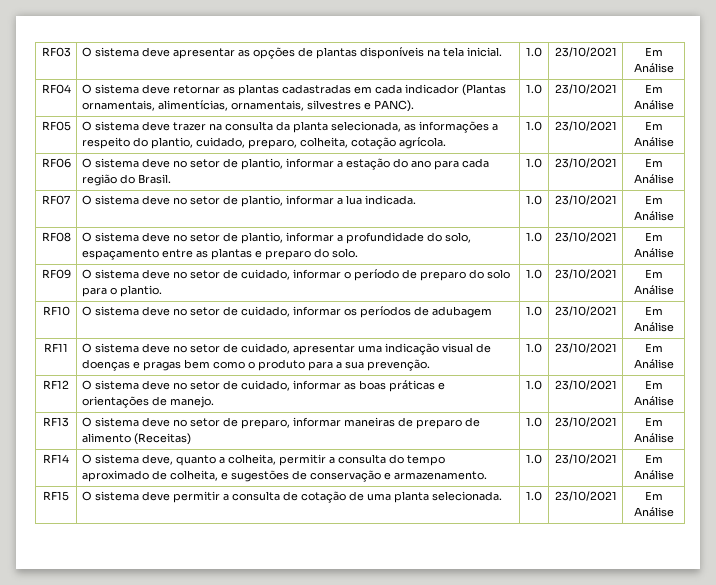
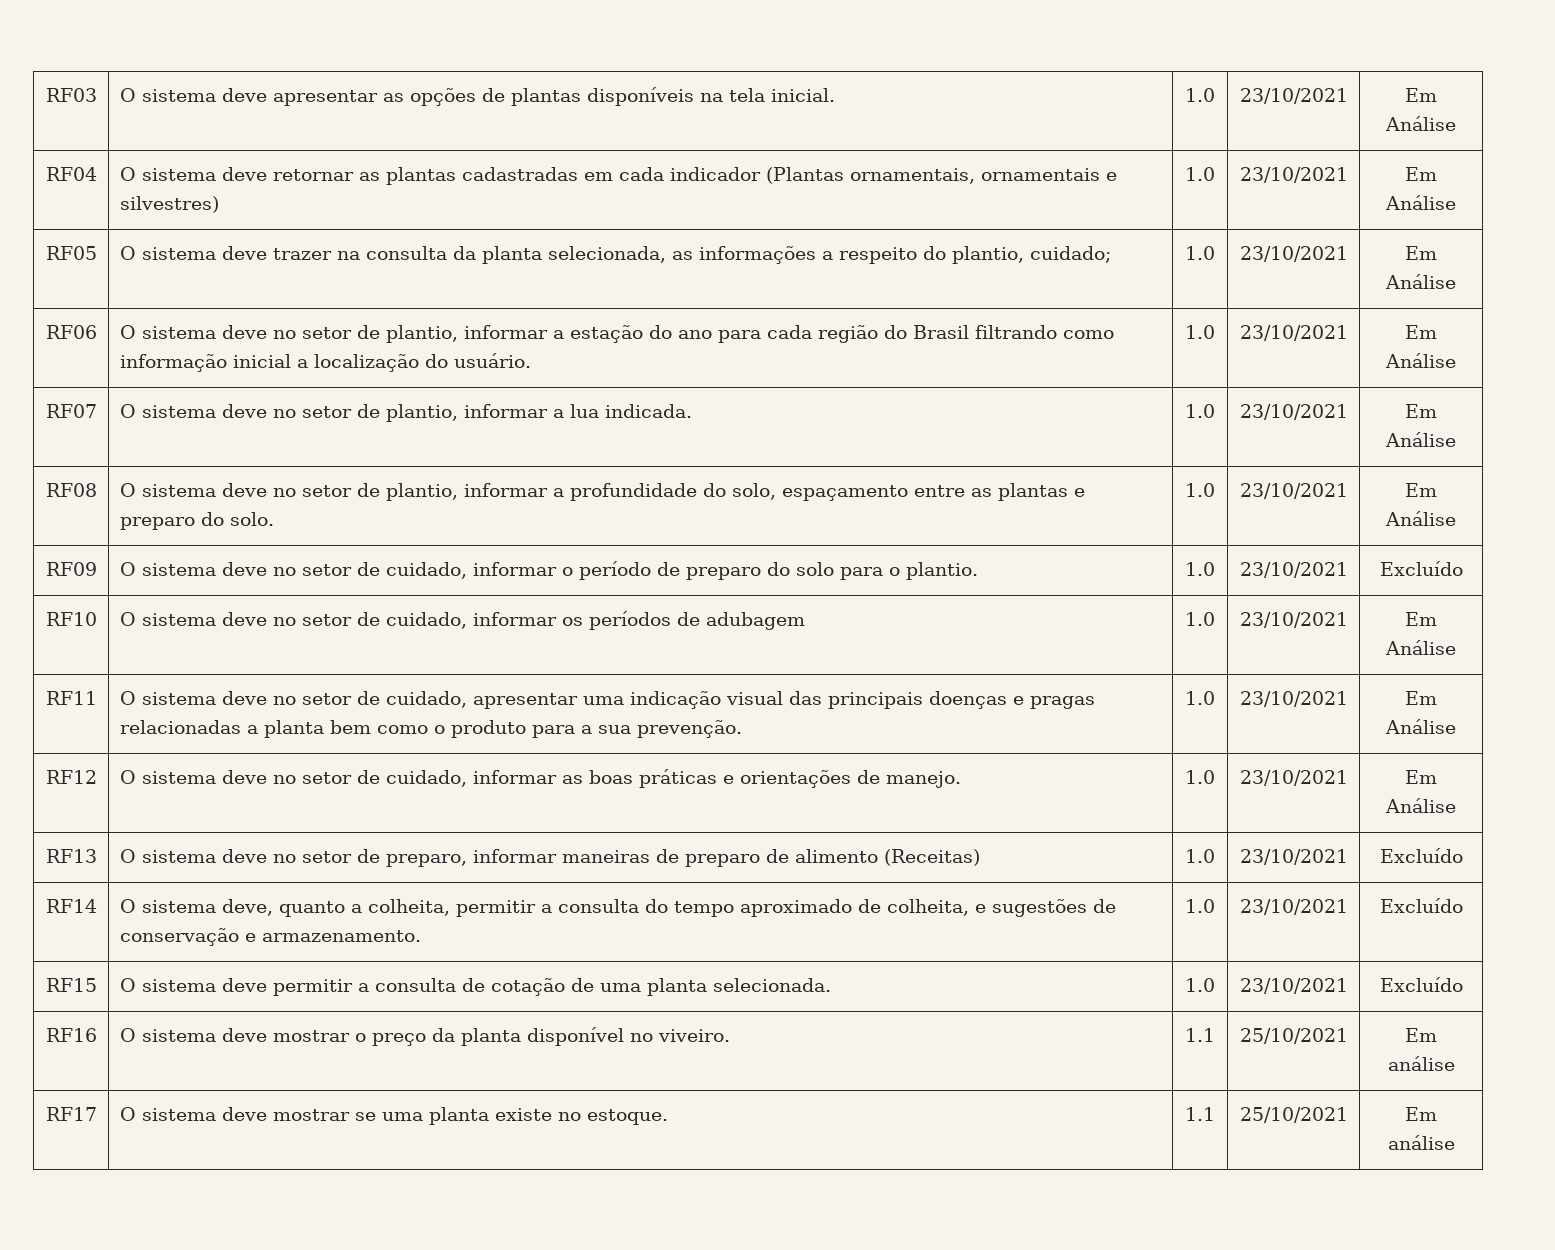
[157,100,414,112] alimentícias, ornamentais, silvestres e PANC). -> [980,168,1117,181] [119,196,219,213] ornamentais e silvestres)
[195,137,446,149] cuidado, preparo, colheita, cotação agrícola. -> [1029,246,1111,263] cuidado;
[137,174,171,184] Brasil. -> [912,325,1114,339] [119,353,531,372] Brasil filtrando como informação inicial a localização do usuário.
[644,269,663,278] [633,285,674,295] Em Análise -> [1379,561,1463,576] Excluído
[475,343,491,353] de -> [788,691,923,709] das principais
(181, 366) none -> [119,720,324,738] relacionadas a planta
[644,417,663,426] [633,433,674,443] Em Análise -> [1379,848,1463,863] Excluído
[644,454,663,463] [633,470,674,480] Em Análise -> [1379,898,1463,913] Excluído
[644,491,663,500] [633,507,674,517] Em Análise -> [1379,977,1463,992] [45,1028,97,1042] [119,1027,730,1046] [1185,1028,1215,1042] [1239,1028,1348,1044] [1405,1028,1437,1042] [1387,1056,1455,1071] [45,1107,97,1121] [119,1107,668,1125] [1185,1107,1215,1121] [1239,1107,1348,1123] [1405,1107,1437,1121] [1387,1135,1455,1150] Excluído // RF16 | O sistema deve mostrar o preço da planta disponível no viveiro. | 1.1 | 25/10/2021 | Em análise // RF17 | O sistema deve mostrar se uma planta existe no estoque. | 1.1 | 25/10/2021 | Em análise

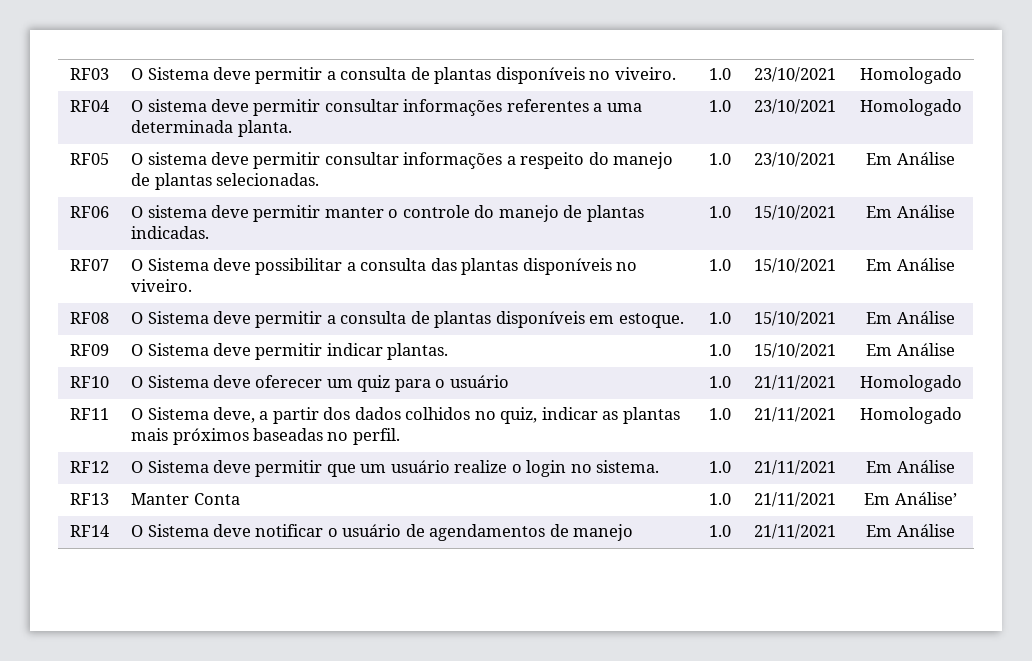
[141,87,835,106] [1185,88,1215,102] [1239,88,1348,104] [1405,88,1437,102] [1385,116,1456,131] sistema deve apresentar as opções de plantas disponíveis na tela inicial. | 1.0 | 23/10/2021 | Em Análise -> [147,67,676,84] [709,68,731,80] [754,67,836,82] [859,67,962,84] Sistema deve permitir a consulta de plantas disponíveis no viveiro. | 1.0 | 23/10/2021 | Homologado
[272,167,1117,185] [119,196,219,213] [1185,167,1215,181] [1239,167,1348,183] [1405,167,1437,181] [1385,195,1456,210] retornar as plantas cadastradas em cada indicador (Plantas ornamentais, ornamentais e silvestres) | 1.0 | 23/10/2021 | Em Análise -> [253,99,642,116] [131,120,292,137] [709,100,731,112] [754,99,836,114] [859,99,962,116] permitir consultar informações referentes a uma determinada planta. | 1.0 | 23/10/2021 | Homologado
[272,246,1111,264] trazer na consulta da planta selecionada, as informações a respeito do plantio, cuidado; -> [253,152,674,169] [131,173,319,190] permitir consultar informações a respeito do manejo de plantas selecionadas.
[272,325,1114,343] [119,353,531,372] [1185,325,1215,339] [1239,325,1348,341] no setor de plantio, informar a estação do ano para cada região do Brasil filtrando como informação inicial a localização do usuário. | 1.0 | 23/10/2021 -> [253,205,644,222] [131,226,210,239] [709,206,731,218] [754,205,836,220] permitir manter o controle do manejo de plantas indicadas. | 1.0 | 15/10/2021
[141,404,692,422] [1185,404,1215,418] [1239,404,1348,420] sistema deve no setor de plantio, informar a lua indicada. | 1.0 | 23/10/2021 -> [147,258,638,275] [131,279,193,292] [709,259,731,271] [754,258,836,273] Sistema deve possibilitar a consulta das plantas disponíveis no viveiro. | 1.0 | 15/10/2021
[141,483,1085,501] [119,512,274,530] [1185,483,1215,497] [1239,483,1348,499] sistema deve no setor de plantio, informar a profundidade do solo, espaçamento entre as plantas e preparo do solo. | 1.0 | 23/10/2021 -> [147,311,684,328] [709,312,731,324] [754,311,836,326] Sistema deve permitir a consulta de plantas disponíveis em estoque. | 1.0 | 15/10/2021
[141,561,978,580] [1185,562,1215,576] [1239,562,1348,578] [1379,561,1463,576] [45,612,97,626] [119,611,805,630] [1185,612,1215,626] [1239,612,1348,628] [1405,612,1437,626] [1385,640,1456,655] [45,691,97,705] [119,691,1095,709] [119,720,742,738] [1185,691,1215,705] [1239,691,1348,707] [1405,691,1437,705] [1385,719,1456,734] [45,770,97,784] [119,769,961,788] [1185,770,1215,784] [1239,770,1348,786] sistema deve no setor de cuidado, informar o período de preparo do solo para o plantio. | 1.0 | 23/10/2021 | Excluído // RF10 | O sistema deve no setor de cuidado, informar os períodos de adubagem | 1.0 | 23/10/2021 | Em Análise // RF11 | O sistema deve no setor de cuidado, apresentar uma indicação visual das principais doenças e pragas relacionadas a planta bem como o produto para a sua prevenção. | 1.0 | 23/10/2021 | Em Análise // RF12 | O sistema deve no setor de cuidado, informar as boas práticas e orientações de manejo. | 1.0 | 23/10/2021 -> [147,343,449,360] [709,344,731,356] [754,343,836,358] [866,343,955,356] [70,376,109,388] [131,375,509,392] [709,376,731,388] [754,375,836,390] [859,375,962,392] [70,408,109,420] [131,407,680,424] [131,428,400,445] [709,408,731,420] [754,407,836,422] [859,407,962,424] [70,461,109,473] [131,460,660,477] [709,461,731,473] [754,460,836,475] Sistema deve permitir indicar plantas. | 1.0 | 15/10/2021 | Em Análise // RF10 | O Sistema deve oferecer um quiz para o usuário | 1.0 | 21/11/2021 | Homologado // RF11 | O Sistema deve, a partir dos dados colhidos no quiz, indicar as plantas mais próximos baseadas no perfil. | 1.0 | 21/11/2021 | Homologado // RF12 | O Sistema deve permitir que um usuário realize o login no sistema. | 1.0 | 21/11/2021
[119,849,980,867] [1185,849,1215,863] [1239,849,1348,865] [1379,848,1463,863] [45,899,97,913] [119,899,1116,917] [119,928,421,946] [1185,899,1215,913] [1239,899,1348,915] [1379,898,1463,913] [45,978,97,992] [119,978,831,996] [1185,978,1215,992] [1239,978,1348,994] [1379,977,1463,992] [45,1028,97,1042] [119,1027,730,1046] [1185,1028,1215,1042] [1239,1028,1348,1044] [1405,1028,1437,1042] [1387,1056,1455,1071] [45,1107,97,1121] [119,1107,668,1125] [1185,1107,1215,1121] [1239,1107,1348,1123] [1405,1107,1437,1121] [1387,1135,1455,1150] O sistema deve no setor de preparo, informar maneiras de preparo de alimento (Receitas) | 1.0 | 23/10/2021 | Excluído // RF14 | O sistema deve, quanto a colheita, permitir a consulta do tempo aproximado de colheita, e sugestões de conservação e armazenamento. | 1.0 | 23/10/2021 | Excluído // RF15 | O sistema deve permitir a consulta de cotação de uma planta selecionada. | 1.0 | 23/10/2021 | Excluído // RF16 | O sistema deve mostrar o preço da planta disponível no viveiro. | 1.1 | 25/10/2021 | Em análise // RF17 | O sistema deve mostrar se uma planta existe no estoque. | 1.1 | 25/10/2021 | Em análise -> [131,493,240,505] [709,493,731,505] [754,492,836,507] [864,492,957,505] [70,525,109,537] [131,524,634,541] [709,525,731,537] [754,524,836,539] [866,524,955,537] Manter Conta | 1.0 | 21/11/2021 | Em Análise’ // RF14 | O Sistema deve notificar o usuário de agendamentos de manejo | 1.0 | 21/11/2021 | Em Análise

